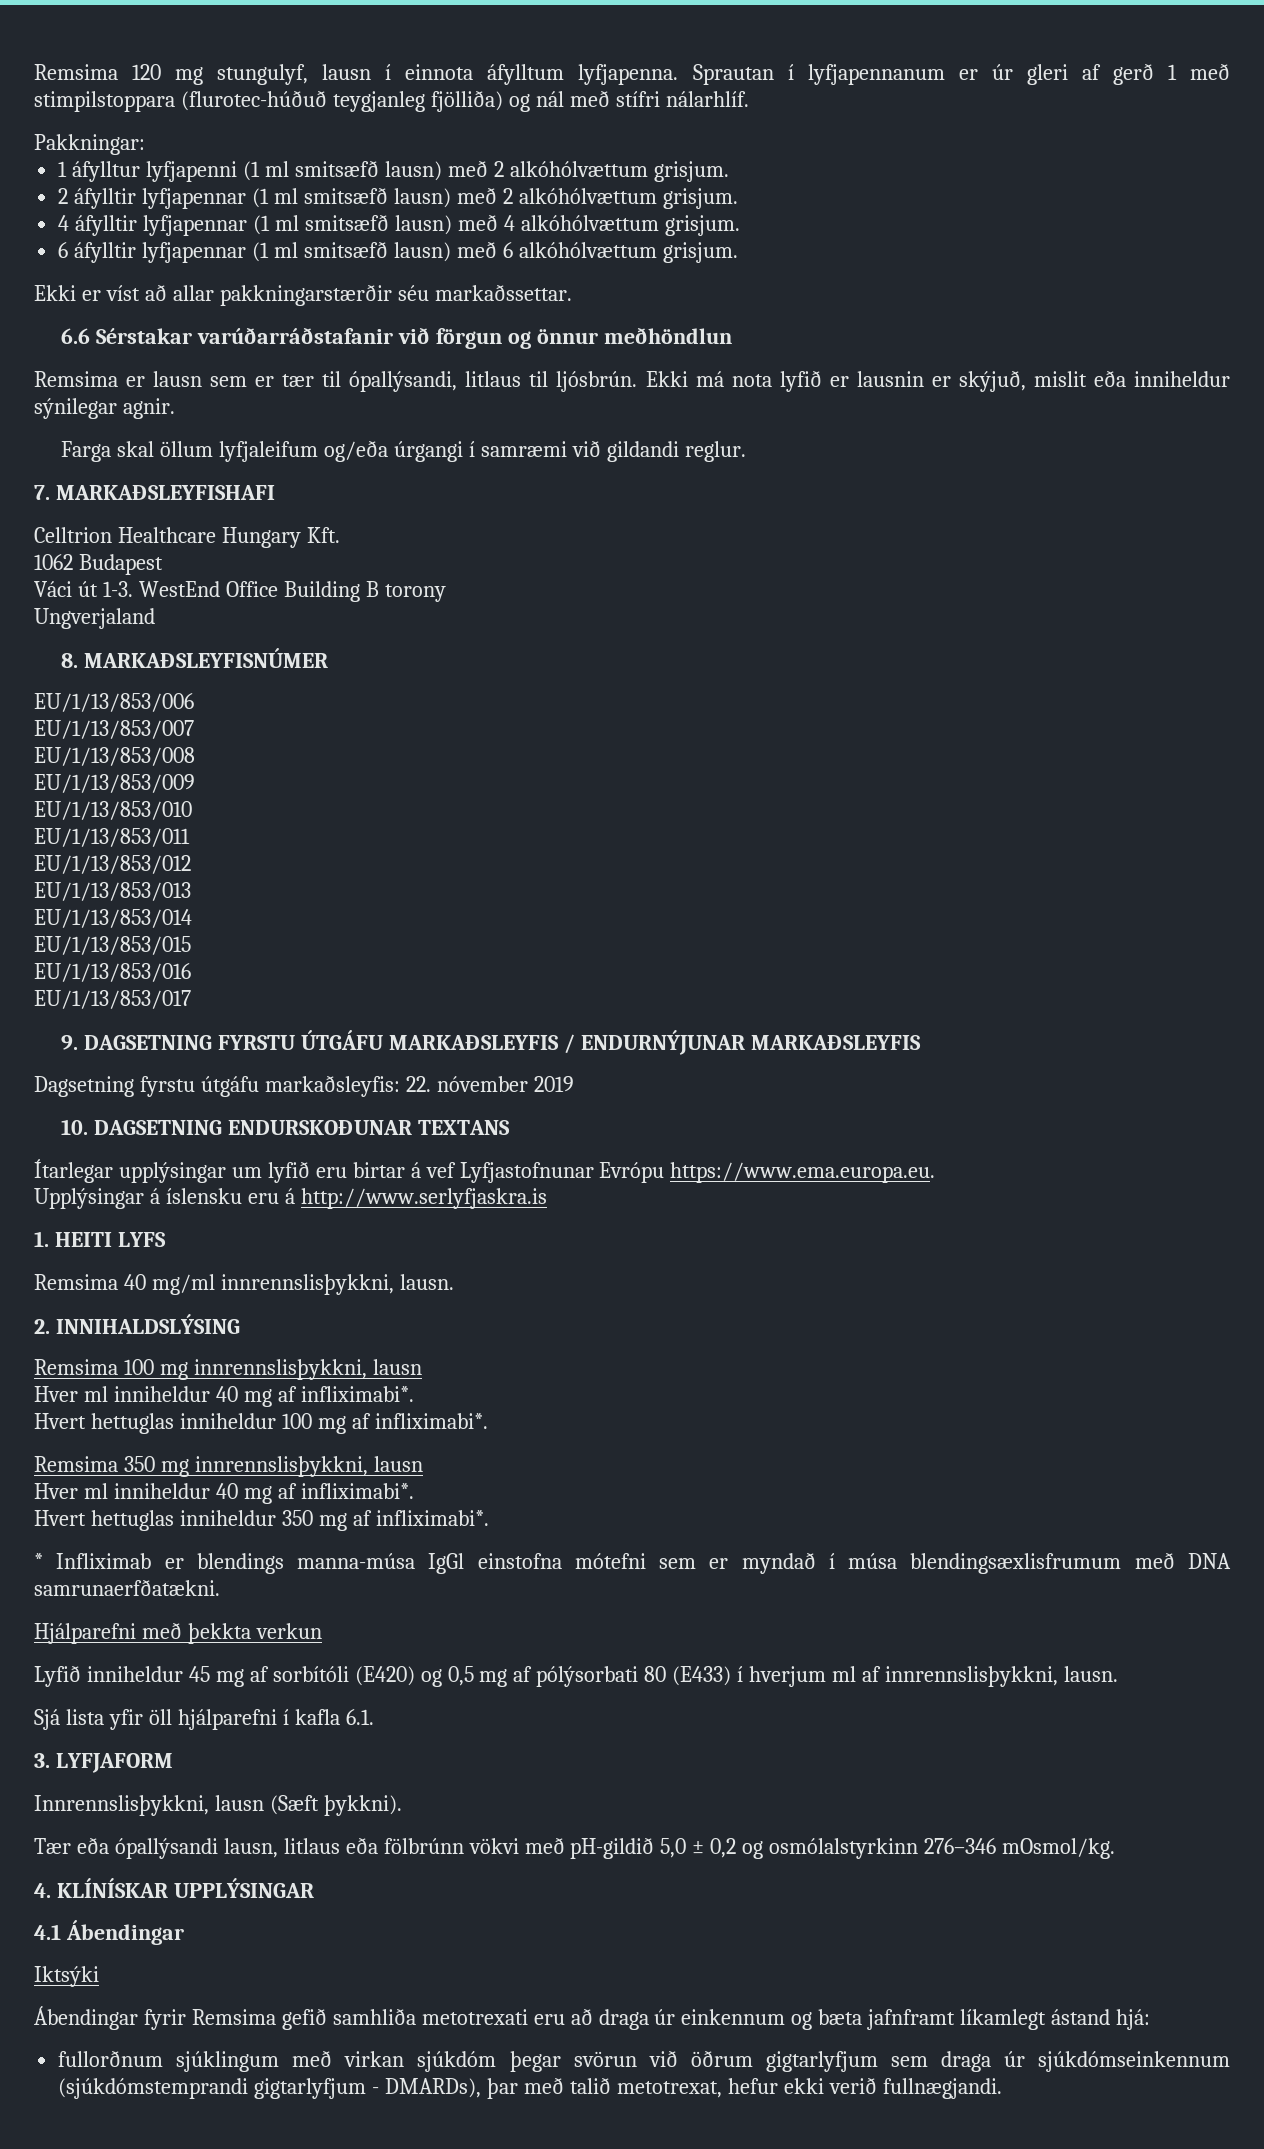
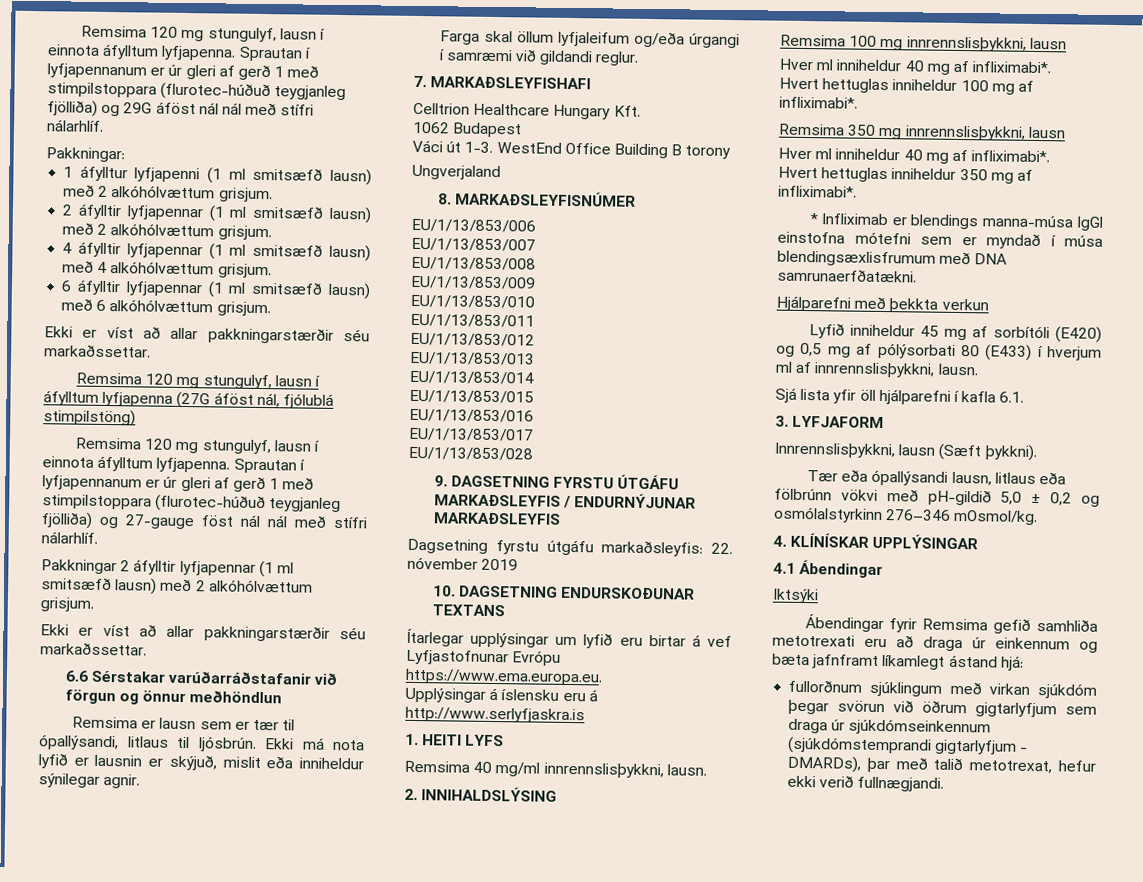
(530, 103) none -> [123,101,219,115] 29G áföst nál
(572, 292) none -> [75,372,320,390] [43,390,334,409] [43,409,136,427] [74,437,319,455] [42,455,305,474] [42,475,315,493] [42,494,342,513] [41,512,367,530] [41,531,98,544] [41,559,294,578] [41,577,313,595] [40,597,94,612] [40,624,366,642] [40,642,147,656] // Remsima 120 mg stungulyf, lausn í áfylltum lyfjapenna (27G áföst nál, fjólublá stimpilstöng) // Remsima 120 mg stungulyf, lausn í einnota áfylltum lyfjapenna. Sprautan í lyfjapennanum er úr gleri af gerð 1 með stimpilstoppara (flurotec-húðuð teygjanleg fjölliða) og 27-gauge föst nál nál með stífri nálarhlíf. // Pakkningar 2 áfylltir lyfjapennar (1 ml smitsæfð lausn) með 2 alkóhólvættum grisjum. // Ekki er víst að allar pakkningarstærðir séu markaðssettar.
(191, 999) none -> [408,446,533,461] // EU/1/13/853/028

